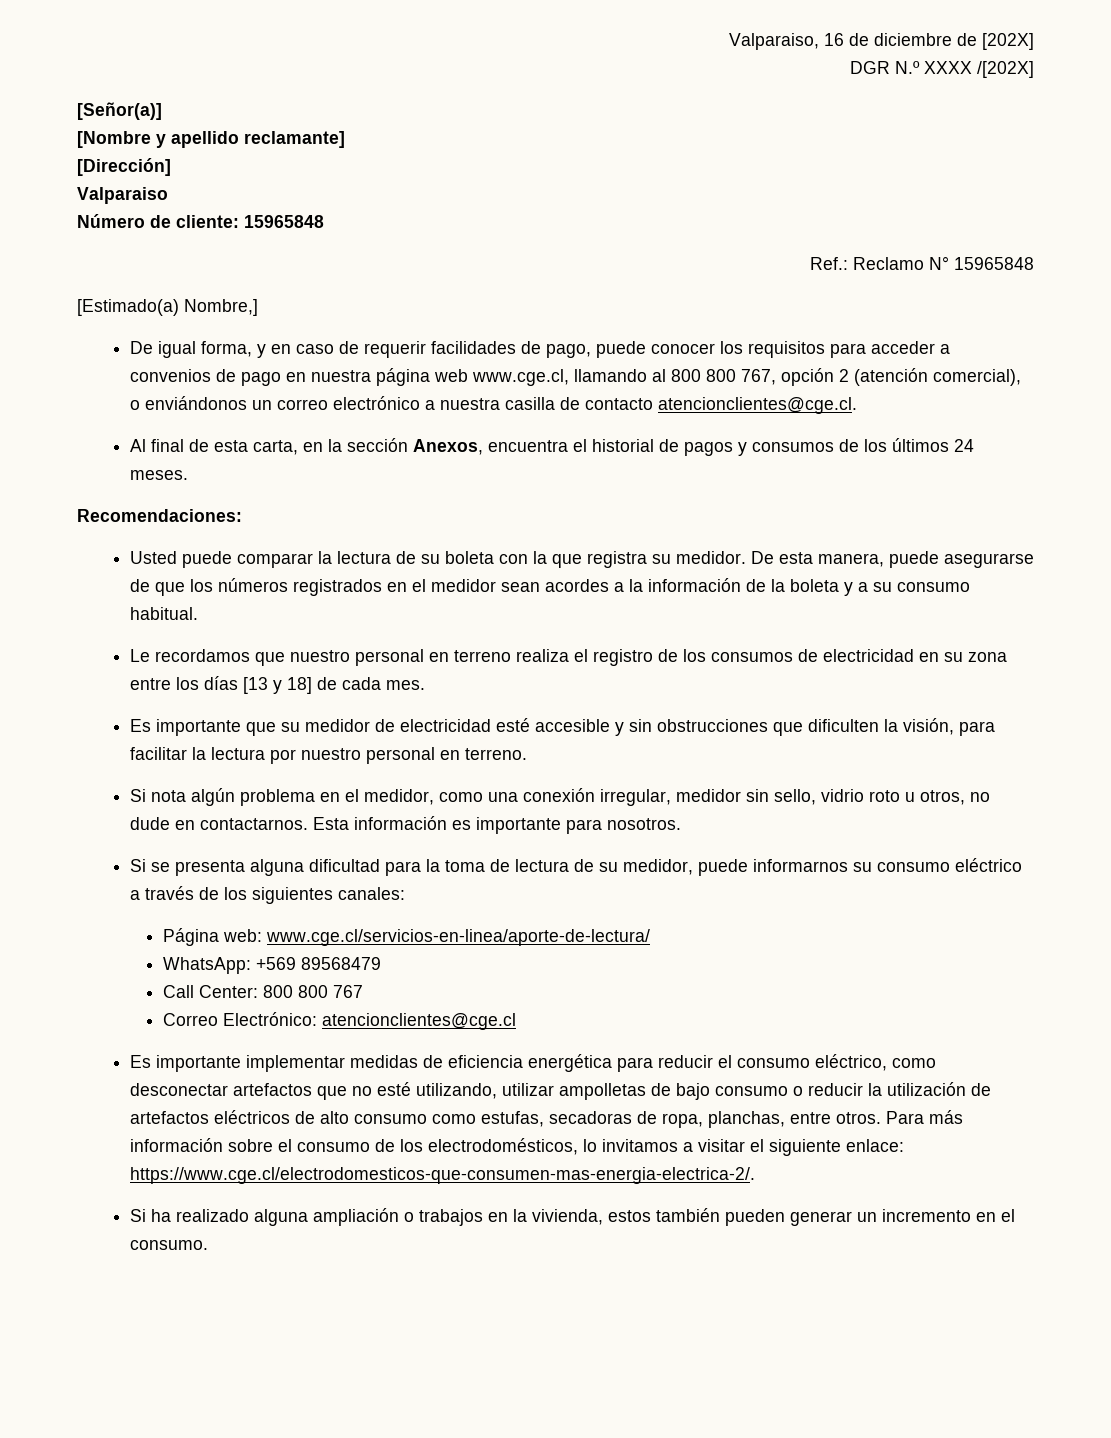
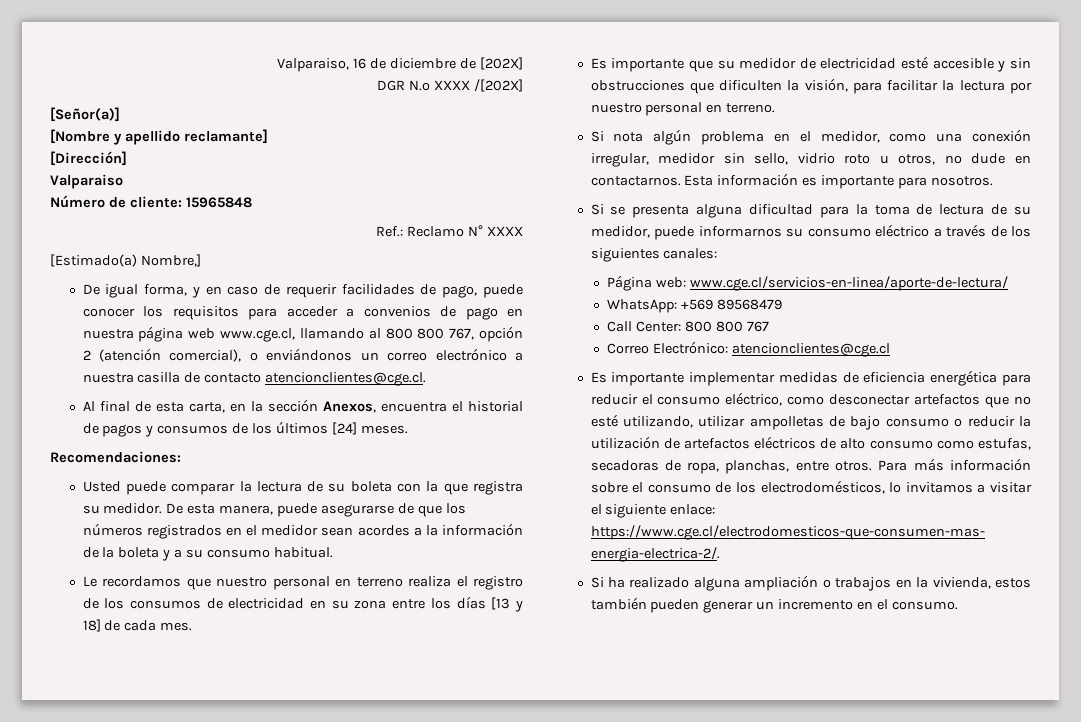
[954,257,1034,270] 15965848 -> [487,226,523,236] XXXX
[953,439,974,452] 24 -> [331,422,357,435] [24]

